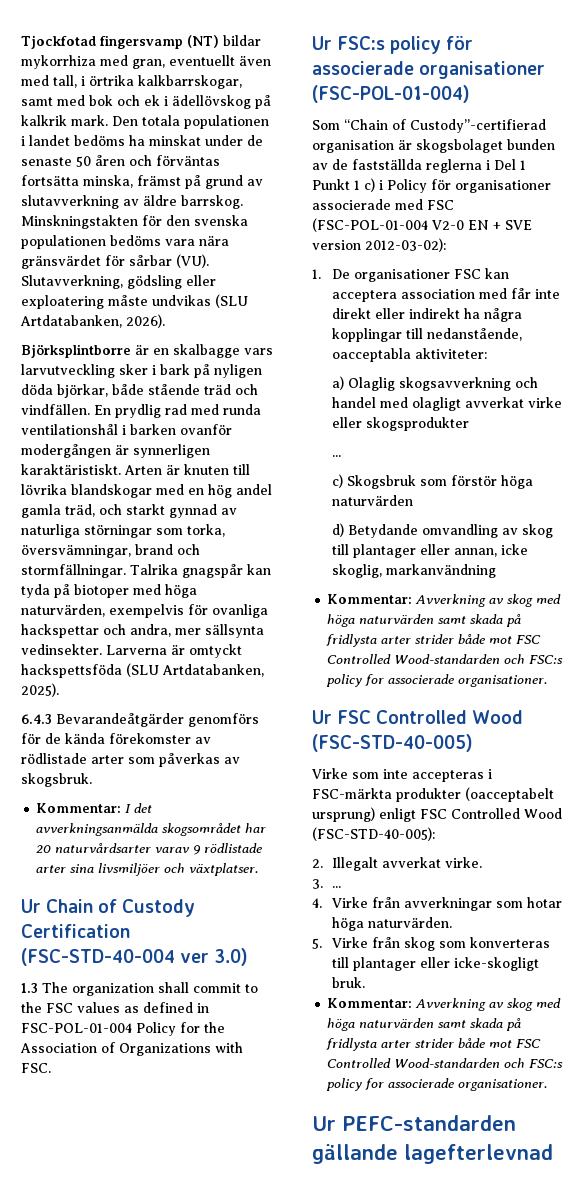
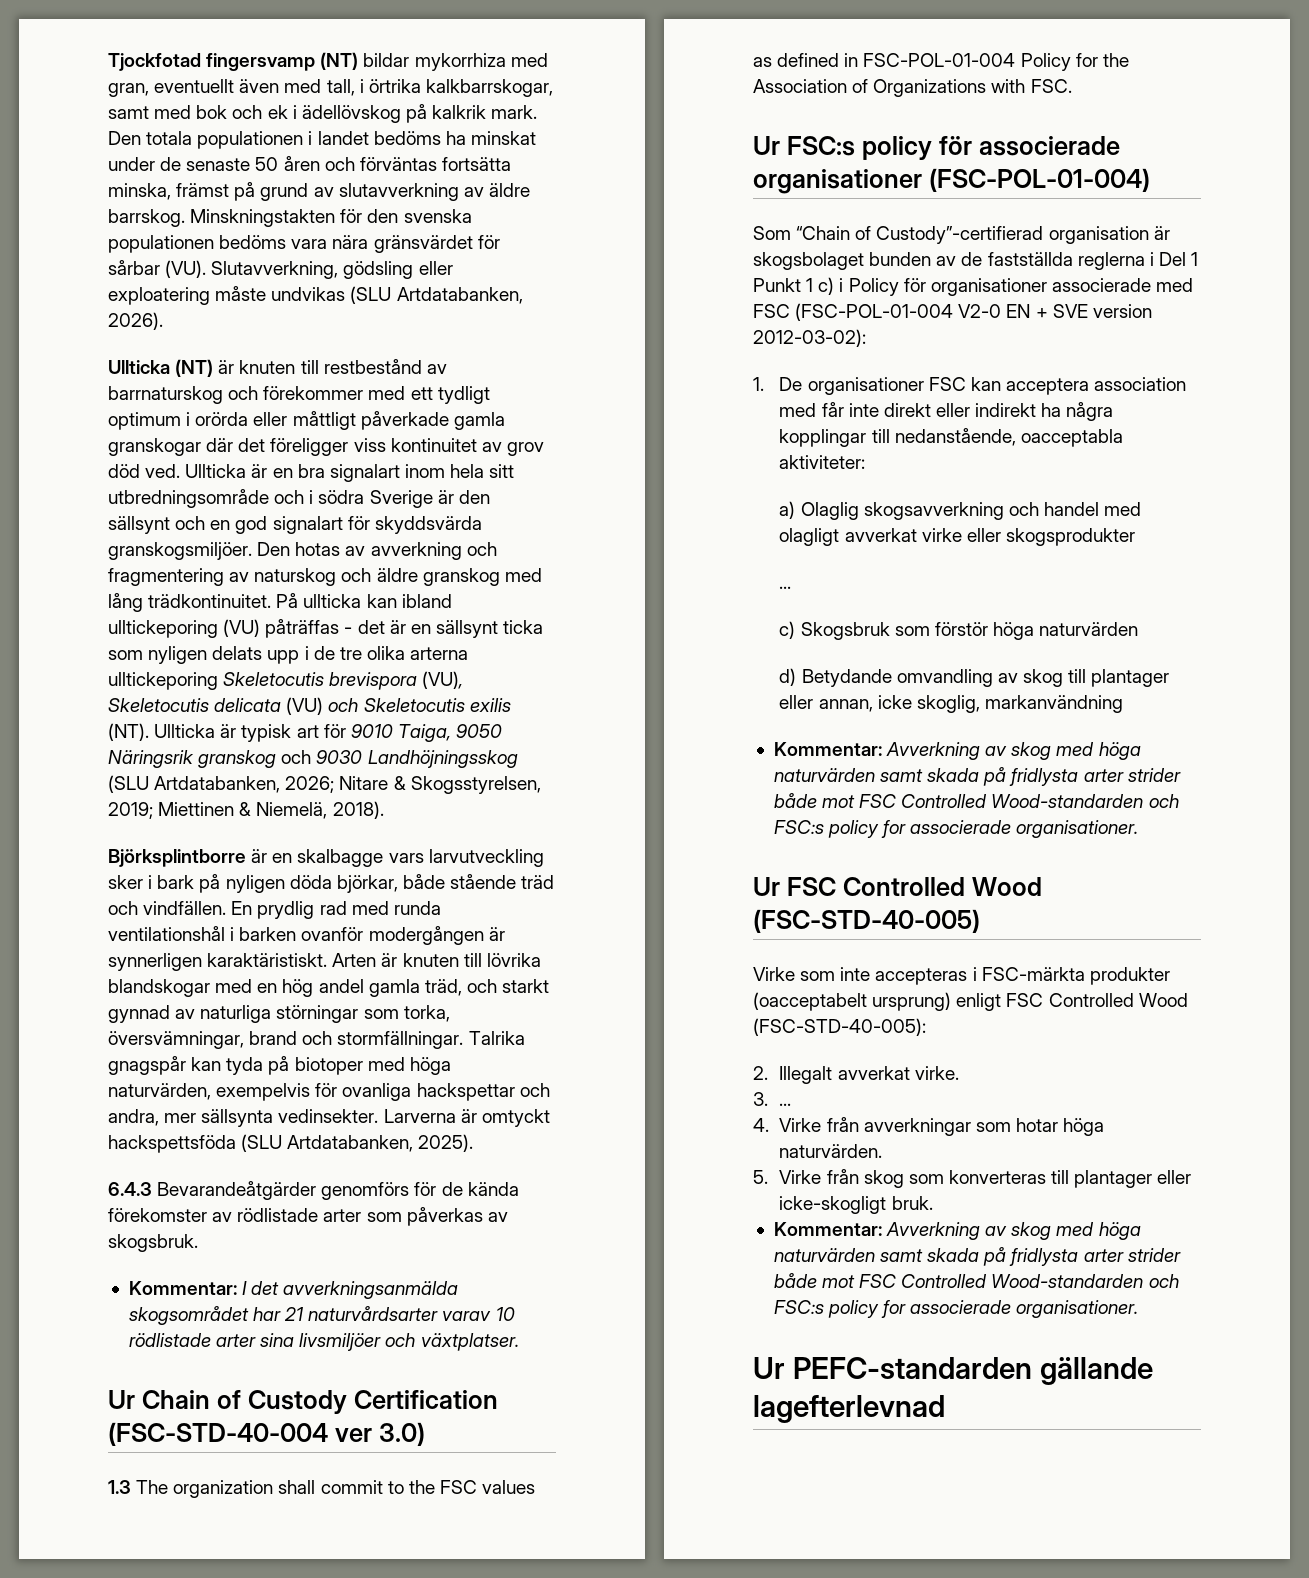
(165, 321) none -> [108,359,447,377] [108,386,490,404] [108,411,505,430] [108,438,544,456] [108,464,515,482] [108,489,490,508] [108,516,482,534] [108,542,497,560] [108,568,542,586] [108,593,452,612] [108,619,544,638] [108,646,469,664] [108,671,464,690] [108,697,511,715] [108,723,503,742] [108,750,518,768] [108,775,541,794] [108,801,384,819] // Ullticka (NT) är knuten till restbestånd av barrnaturskog och förekommer med ett tydligt optimum i orörda eller måttligt påverkade gamla granskogar där det föreligger viss kontinuitet av grov död ved. Ullticka är en bra signalart inom hela sitt utbredningsområde och i södra Sverige är den sällsynt och en god signalart för skyddsvärda granskogsmiljöer. Den hotas av avverkning och fragmentering av naturskog och äldre granskog med lång trädkontinuitet. På ullticka kan ibland ulltickeporing (VU) påträffas - det är en sällsynt ticka som nyligen delats upp i de tre olika arterna ulltickeporing Skeletocutis brevispora (VU), Skeletocutis delicata (VU) och Skeletocutis exilis (NT). Ullticka är typisk art för 9010 Taiga, 9050 Näringsrik granskog och 9030 Landhöjningsskog (SLU Artdatabanken, 2026; Nitare & Skogsstyrelsen, 2019; Miettinen & Niemelä, 2018).
[36,845,52,853] 20 -> [284,1307,304,1321] 21
[193,845,202,855] 9 -> [495,1307,515,1321] 10

